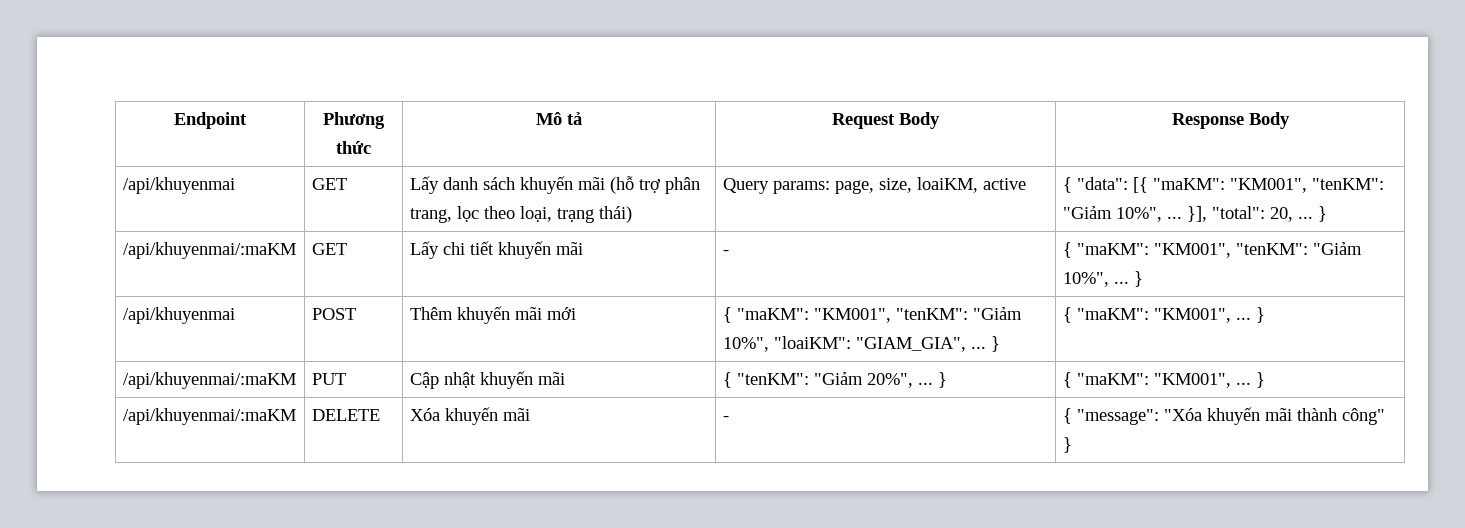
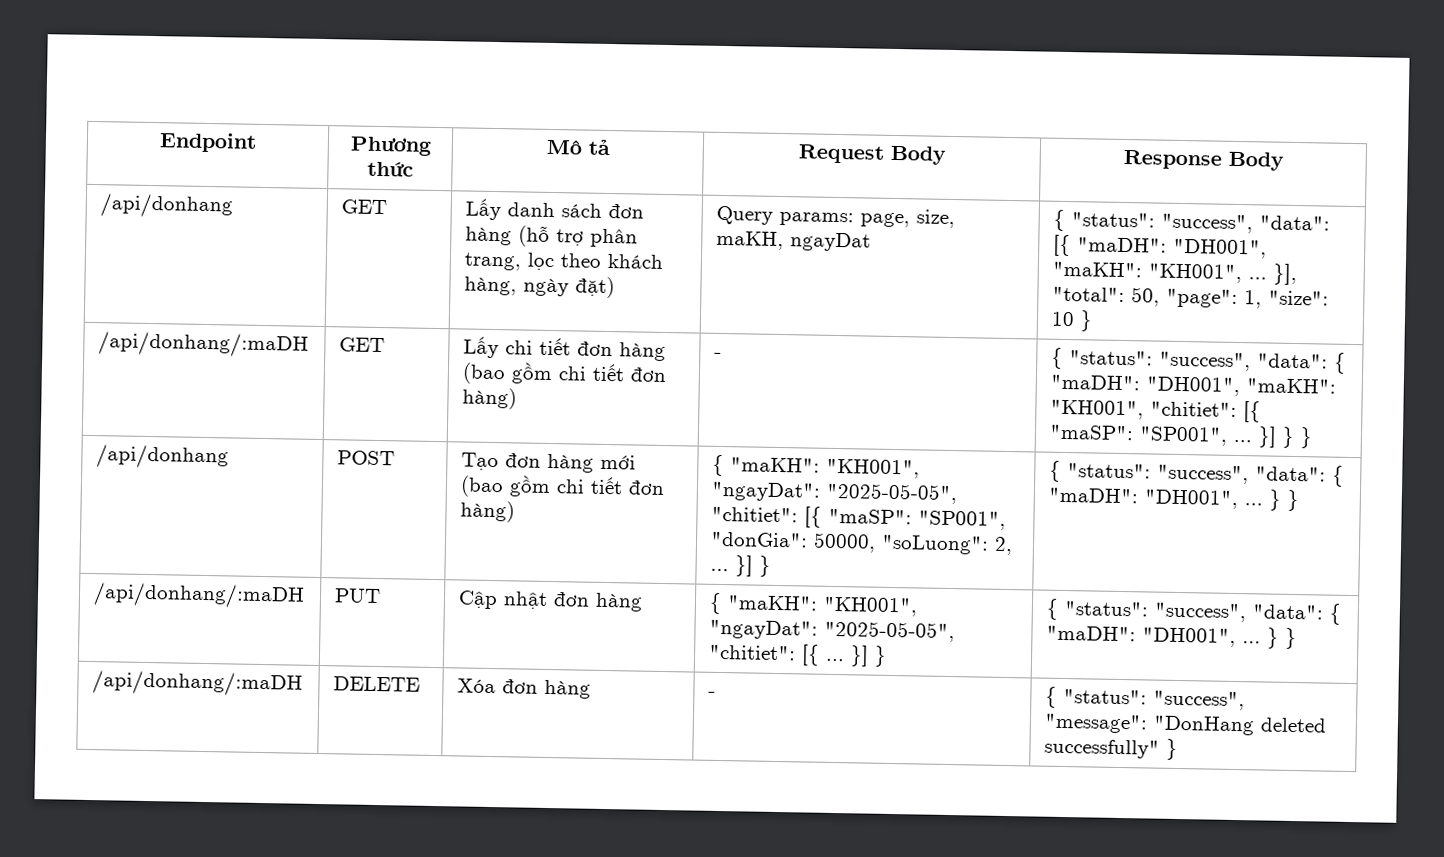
[122,177,235,194] /api/khuyenmai -> [100,193,234,219] /api/donhang
[519,176,605,194] khuyến mãi -> [608,203,645,219] [465,226,513,246] đơn hàng
[519,206,632,223] loại, trạng thái) -> [607,253,665,269] [464,276,616,299] khách hàng, ngày đặt)
[916,177,1026,193] [1062,177,1384,193] [1062,206,1327,222] [122,242,296,259] loaiKM, active | { "data": [{ "maKM": "KM001", "tenKM": "Giảm 10%", ... }], "total": 20, ... } // /api/khuyenmai/:maKM -> [716,230,872,252] [1053,209,1331,234] [1053,234,1268,259] [1052,261,1298,286] [1052,286,1330,309] [1051,310,1094,332] [98,331,310,358] maKH, ngayDat | { "status": "success", "data": [{ "maDH": "DH001", "maKH": "KH001", ... }], "total": 50, "page": 1, "size": 10 } // /api/donhang/:maDH
[497,241,583,259] [722,250,729,255] [1062,242,1362,258] [1062,271,1143,287] [122,307,235,324] khuyến mãi | - | { "maKM": "KM001", "tenKM": "Giảm 10%", ... } // /api/khuyenmai -> [577,341,667,362] [462,362,668,385] [462,387,518,410] [714,352,723,358] [1051,347,1347,374] [1050,374,1337,397] [1050,399,1262,423] [1049,424,1314,449] [96,444,230,470] đơn hàng (bao gồm chi tiết đơn hàng) | - | { "status": "success", "data": { "maDH": "DH001", "maKH": "KH001", "chitiet": [{ "maSP": "SP001", ... }] } } // /api/donhang
[409,306,576,324] [722,307,1022,323] [722,336,1000,352] [1062,307,1265,323] [122,372,296,389] Thêm khuyến mãi mới | { "maKM": "KM001", "tenKM": "Giảm 10%", "loaiKM": "GIAM_GIA", ... } | { "maKM": "KM001", ... } // /api/khuyenmai/:maKM -> [461,452,637,473] [460,475,666,498] [460,500,516,523] [712,454,921,479] [711,481,959,505] [711,506,1007,530] [710,531,1014,556] [710,555,772,577] [1049,460,1345,487] [1048,487,1301,512] [93,582,306,609] Tạo đơn hàng mới (bao gồm chi tiết đơn hàng) | { "maKH": "KH001", "ngayDat": "2025-05-05", "chitiet": [{ "maSP": "SP001", "donGia": 50000, "soLuong": 2, ... }] } | { "status": "success", "data": { "maDH": "DH001", ... } } // /api/donhang/:maDH
[479,371,565,389] [722,372,947,388] [1062,372,1265,388] [122,408,296,425] khuyến mãi | { "tenKM": "Giảm 20%", ... } | { "maKM": "KM001", ... } // /api/khuyenmai/:maKM -> [553,592,644,612] [709,592,919,617] [709,619,956,643] [708,644,888,667] [1046,598,1343,625] [1046,625,1298,650] [92,670,304,697] đơn hàng | { "maKH": "KH001", "ngayDat": "2025-05-05", "chitiet": [{ ... }] } | { "status": "success", "data": { "maDH": "DH001", ... } } // /api/donhang/:maDH
[444,407,530,425] [722,416,729,421] [1062,407,1385,425] khuyến mãi | - | { "message": "Xóa khuyến mãi thành công" -> [502,679,592,699] [708,691,717,697] [1045,686,1246,711] [1044,713,1328,736] [1044,738,1161,759] đơn hàng | - | { "status": "success", "message": "DonHang deleted successfully"

